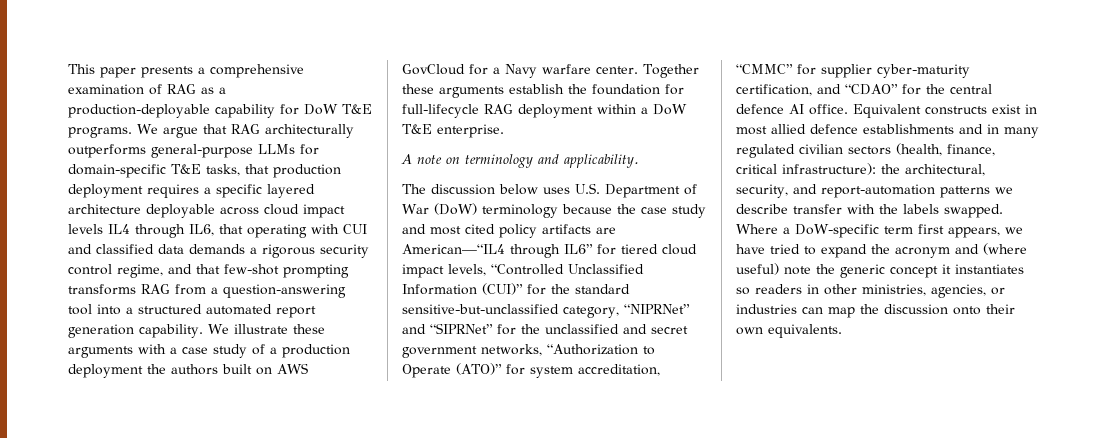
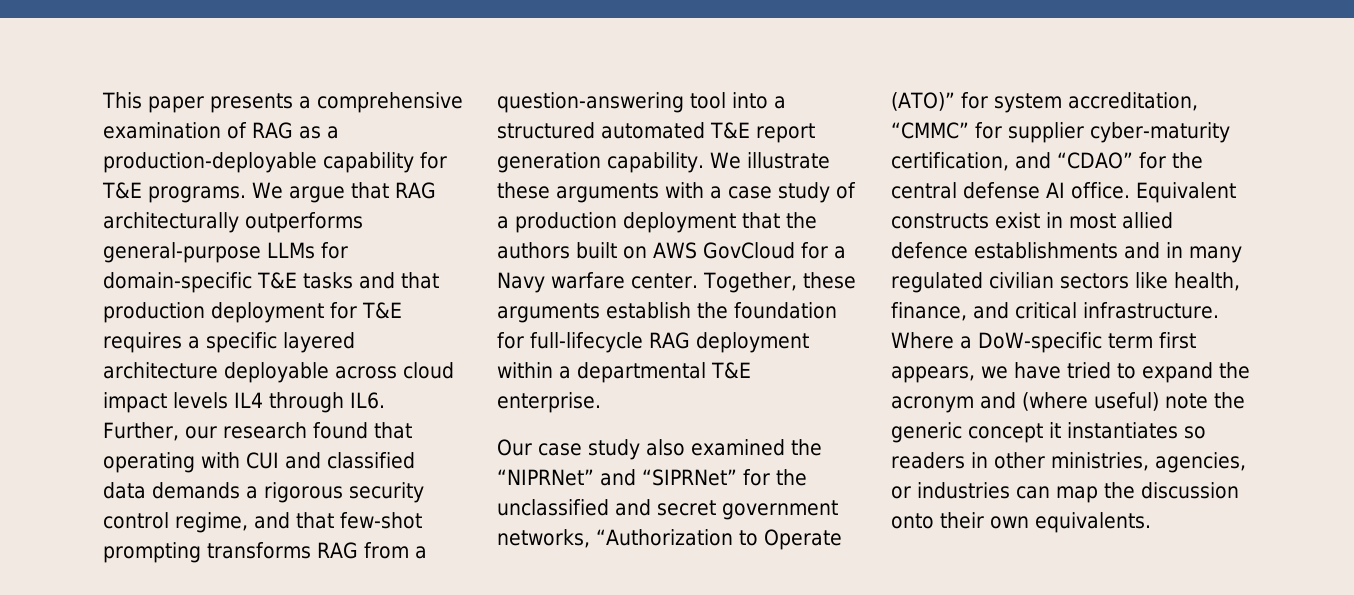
[304,104,338,115] DoW -> (447, 160) none
[206,164,240,176] tasks, -> [303,272,395,289] tasks and
(143, 191) none -> [330,302,402,319] for T&E
[189,224,214,236] IL6, -> [350,392,385,409] [103,422,368,441] IL6. Further, our research found
(272, 309) none -> [710,122,750,139] T&E
(143, 371) none -> [742,212,780,229] that
[643,64,699,78] Together -> [702,272,797,293] Together,
[653,104,687,115] DoW -> [577,362,706,383] departmental
[401,154,639,168] [402,183,697,198] [402,203,706,218] [402,224,616,238] [402,244,697,258] [402,264,644,278] [402,283,630,295] [402,304,619,318] A note on terminology and applicability. // The discussion below uses U.S. Department of War (DoW) terminology because the case study and most cited policy artifacts are American—“IL4 through IL6” for tiered cloud impact levels, “Controlled Unclassified Information (CUI)” for the standard sensitive-but-unclassified category, -> [497,439,822,460] Our case study also examined the
[736,104,784,114] defence -> [963,182,1040,199] defense
[896,143,995,156] [736,163,985,176] [736,184,1013,198] [736,204,1003,218] (health, finance, critical infrastructure): the architectural, security, and report-automation patterns we describe transfer with the labels swapped. -> [1135,272,1240,291] [891,302,1219,321] like health, finance, and critical infrastructure.

